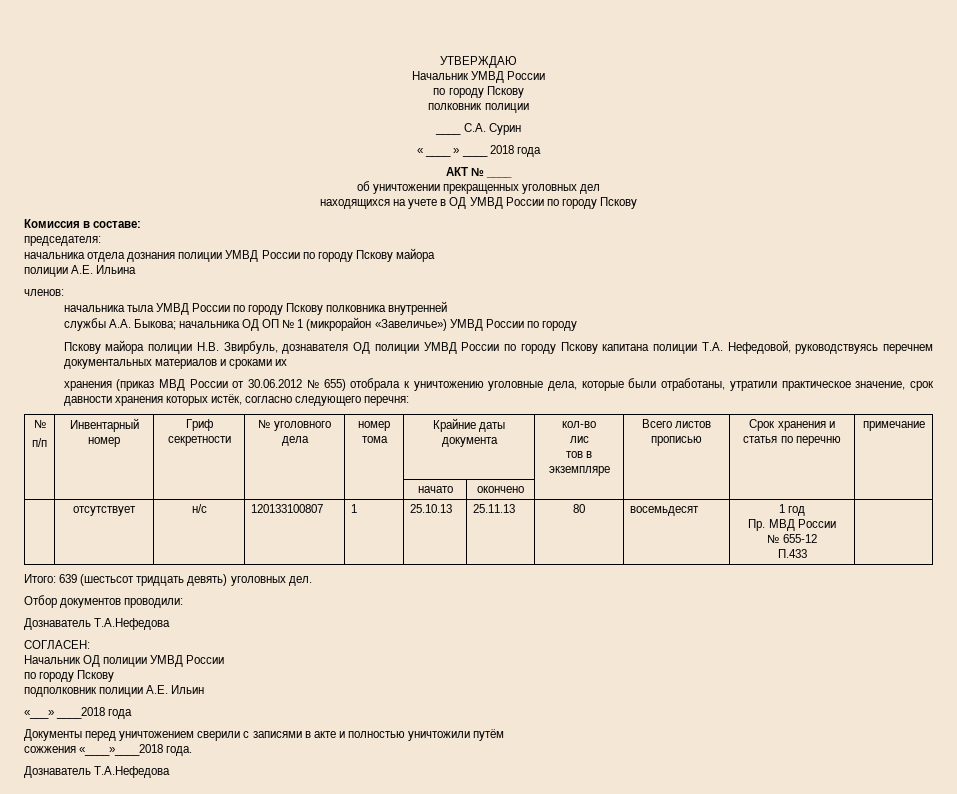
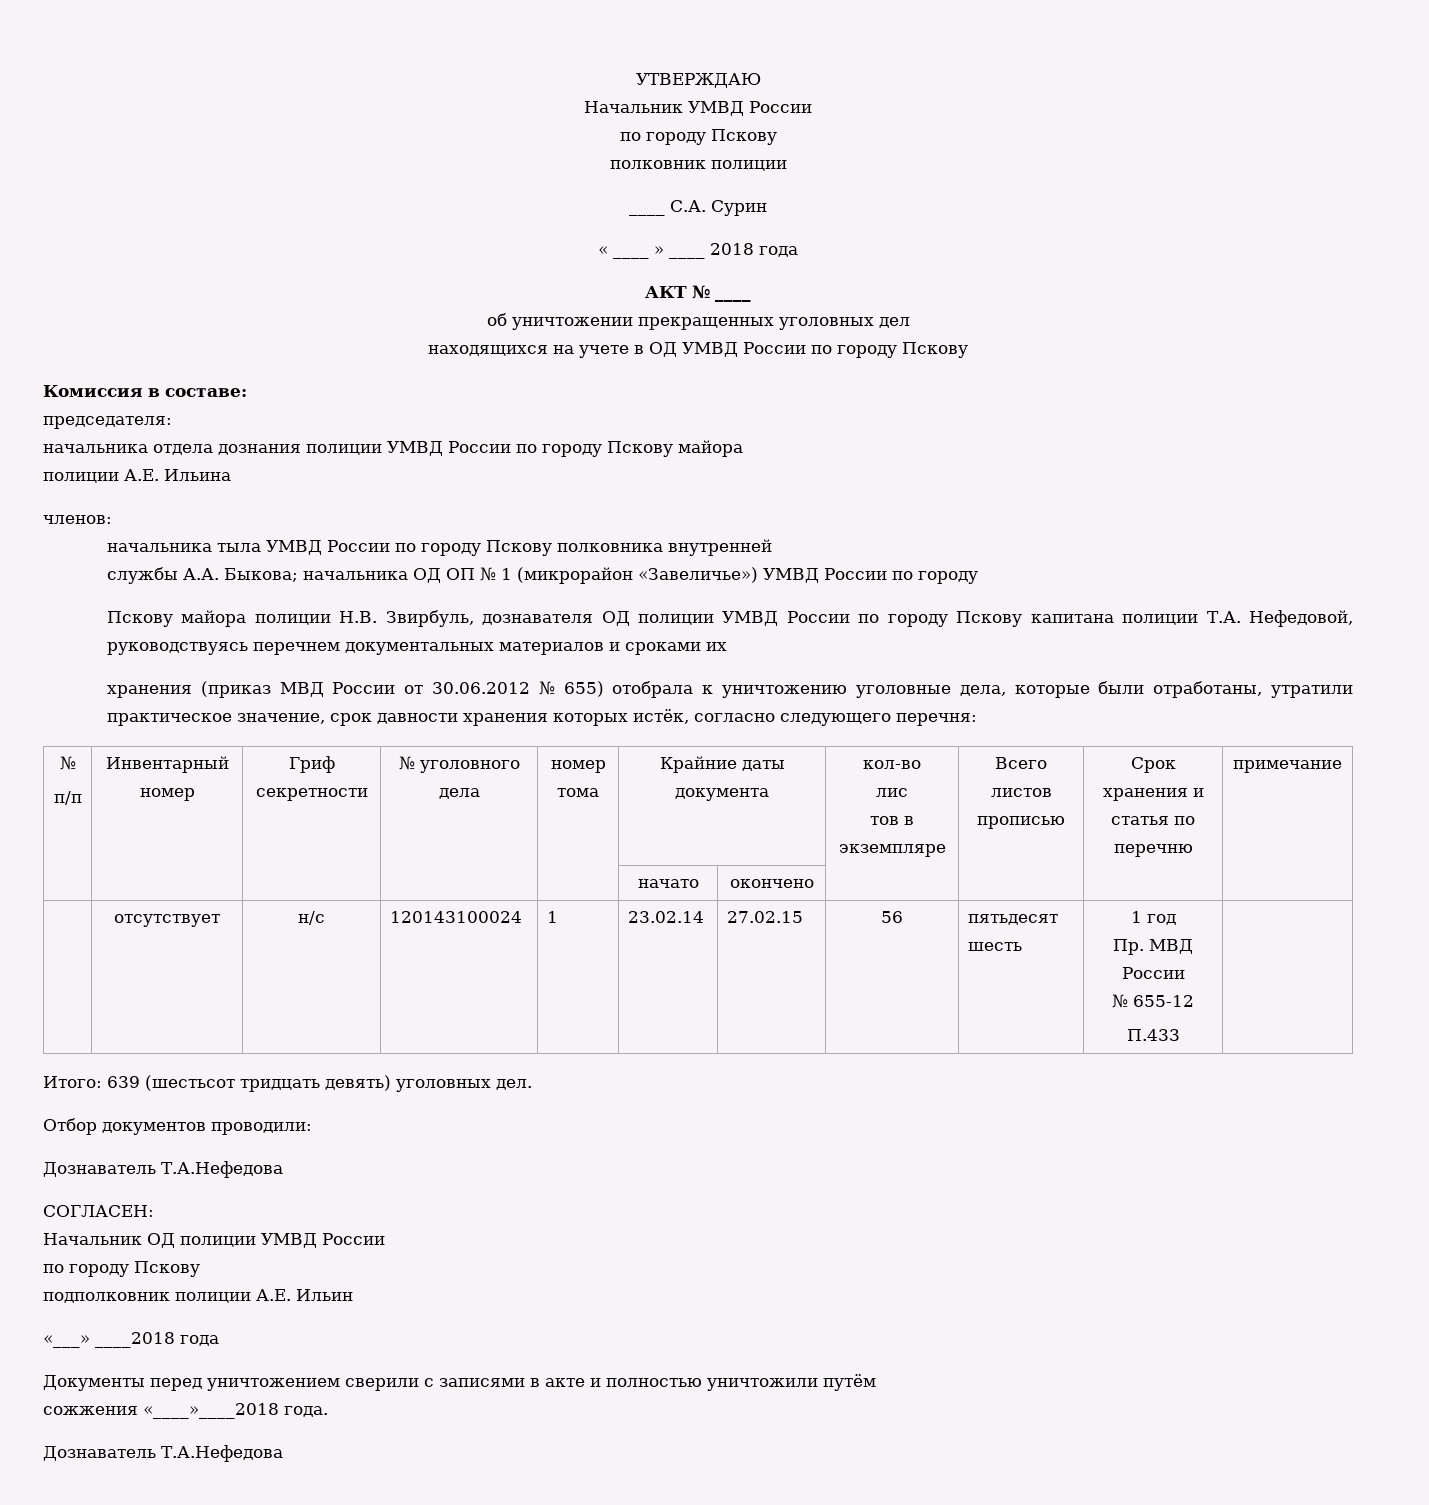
[251,504,324,513] [351,504,358,513] [410,504,453,513] [473,504,516,513] [573,504,585,513] [630,506,700,516] 120133100807 | 1 | 25.10.13 | 25.11.13 | 80 | восемьдесят -> [389,911,522,923] [546,911,558,923] [627,911,704,923] [726,911,803,923] [881,911,903,923] [967,914,1058,925] [967,942,1022,951] 120143100024 | 1 | 23.02.14 | 27.02.15 | 56 | пятьдесят шесть

